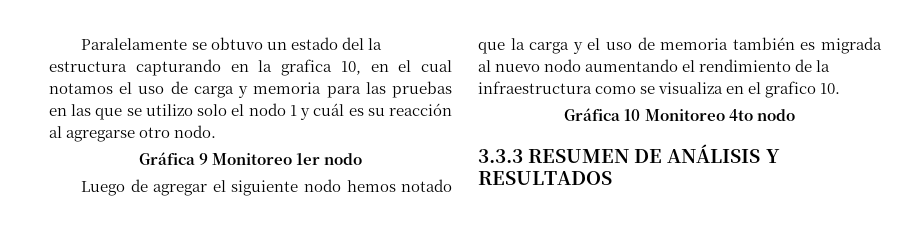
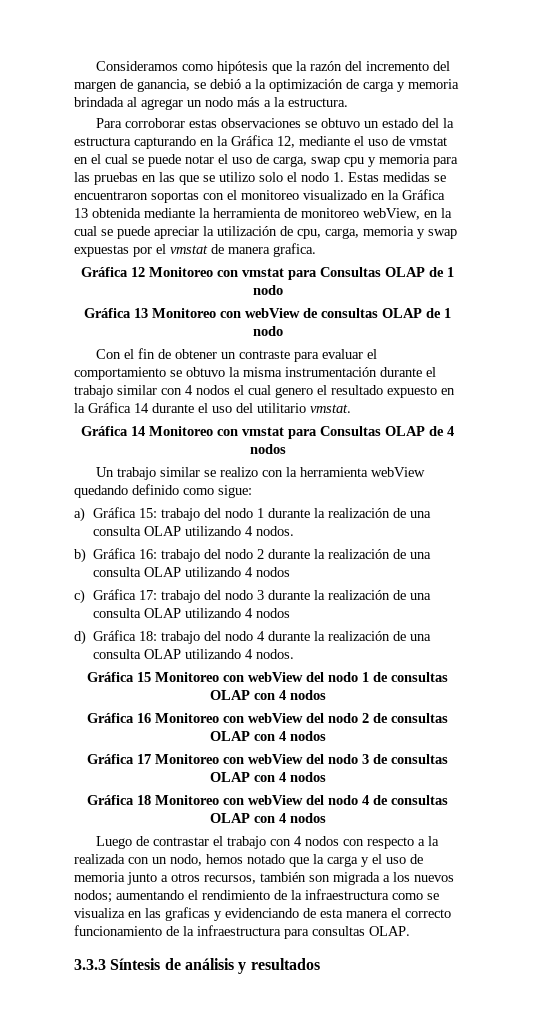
[81,38,188,50] Paralelamente -> [95,61,450,74] [74,79,459,92] [74,97,348,110] [95,118,301,128] Consideramos como hipótesis que la razón del incremento del margen de ganancia, se debió a la optimización de carga y memoria brindada al agregar un nodo más a la estructura. // Para corroborar estas observaciones
[281,59,452,76] [49,81,234,98] grafica 10, en el cual notamos el uso de carga -> [231,135,447,148] [74,154,364,167] Gráfica 12, mediante el uso de vmstat en el cual se puede notar el uso de carga, swap cpu
[289,103,452,120] [49,125,217,142] [138,152,363,165] [81,179,341,196] 1 y cuál es su reacción al agregarse otro nodo. // Gráfica 9 Monitoreo 1er nodo // Luego de agregar el siguiente nodo -> [333,172,446,182] [74,189,445,203] [74,208,452,220] [74,226,457,239] [74,243,316,257] [81,267,454,280] [252,285,283,295] [84,308,451,318] [252,326,283,336] [95,348,377,362] [74,367,436,380] [74,385,455,398] [74,402,351,413] [81,426,454,439] [249,444,286,454] [95,467,425,480] [74,484,252,498] [74,507,432,522] [93,526,295,536] [74,548,432,563] [93,567,291,577] [74,589,432,604] [93,608,291,618] [74,630,432,645] [93,649,295,659] [87,672,448,682] [209,690,326,700] [87,713,448,723] [209,731,326,741] [87,754,448,764] [209,772,326,782] [87,795,448,805] [209,813,326,823] [95,836,439,849] [74,854,202,866] 1. Estas medidas se encuentraron soportas con el monitoreo visualizado en la Gráfica 13 obtenida mediante la herramienta de monitoreo webView, en la cual se puede apreciar la utilización de cpu, carga, memoria y swap expuestas por el vmstat de manera grafica. // Gráfica 12 Monitoreo con vmstat para Consultas OLAP de 1 nodo // Gráfica 13 Monitoreo con webView de consultas OLAP de 1 nodo // Con el fin de obtener un contraste para evaluar el comportamiento se obtuvo la misma instrumentación durante el trabajo similar con 4 nodos el cual genero el resultado expuesto en la Gráfica 14 durante el uso del utilitario vmstat. // Gráfica 14 Monitoreo con vmstat para Consultas OLAP de 4 nodos // Un trabajo similar se realizo con la herramienta webView quedando definido como sigue: // a) Gráfica 15: trabajo del nodo 1 durante la realización de una consulta OLAP utilizando 4 nodos. // b) Gráfica 16: trabajo del nodo 2 durante la realización de una consulta OLAP utilizando 4 nodos // c) Gráfica 17: trabajo del nodo 3 durante la realización de una consulta OLAP utilizando 4 nodos // d) Gráfica 18: trabajo del nodo 4 durante la realización de una consulta OLAP utilizando 4 nodos. // Gráfica 15 Monitoreo con webView del nodo 1 de consultas OLAP con 4 nodos // Gráfica 16 Monitoreo con webView del nodo 2 de consultas OLAP con 4 nodos // Gráfica 17 Monitoreo con webView del nodo 3 de consultas OLAP con 4 nodos // Gráfica 18 Monitoreo con webView del nodo 4 de consultas OLAP con 4 nodos // Luego de contrastar el trabajo con 4 nodos con respecto a la realizada con un nodo,
[732,37,882,54] [478,59,582,72] también es migrada al nuevo nodo -> [127,872,454,885] [74,890,112,903] junto a otros recursos, también son migrada a los nuevos nodos;
[748,81,841,98] [564,108,795,121] [478,144,780,163] [478,171,612,185] el grafico 10. // Gráfica 10 Monitoreo 4to nodo // 3.3.3 RESUMEN DE ANÁLISIS Y RESULTADOS -> [145,907,451,921] [74,925,410,939] [74,958,320,974] las graficas y evidenciando de esta manera el correcto funcionamiento de la infraestructura para consultas OLAP. // 3.3.3 Síntesis de análisis y resultados

